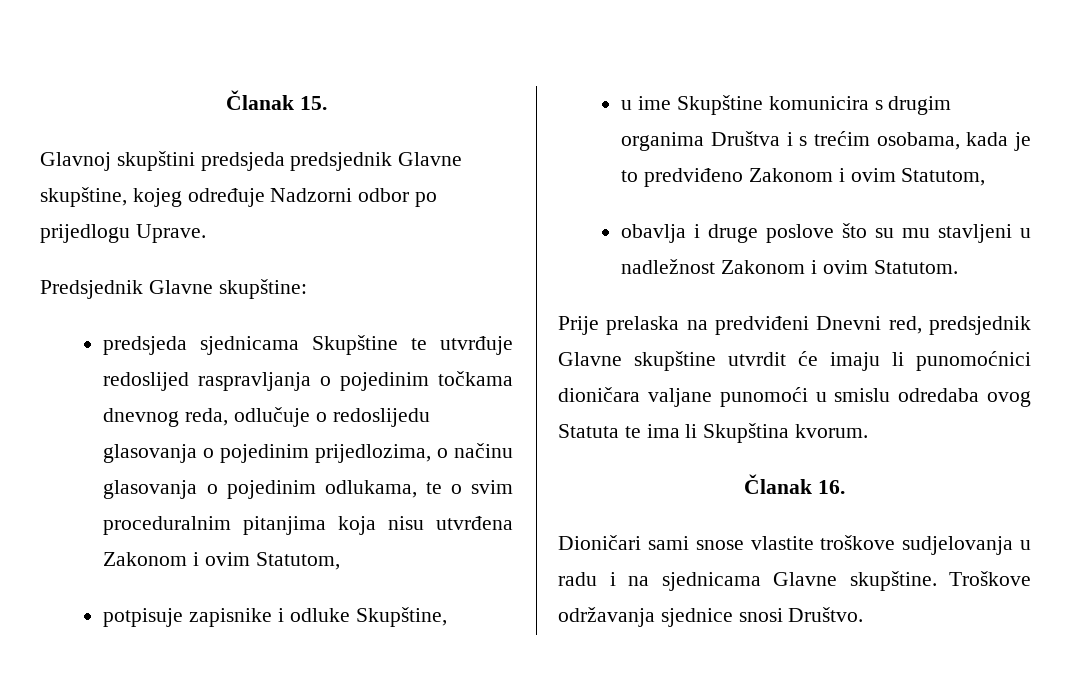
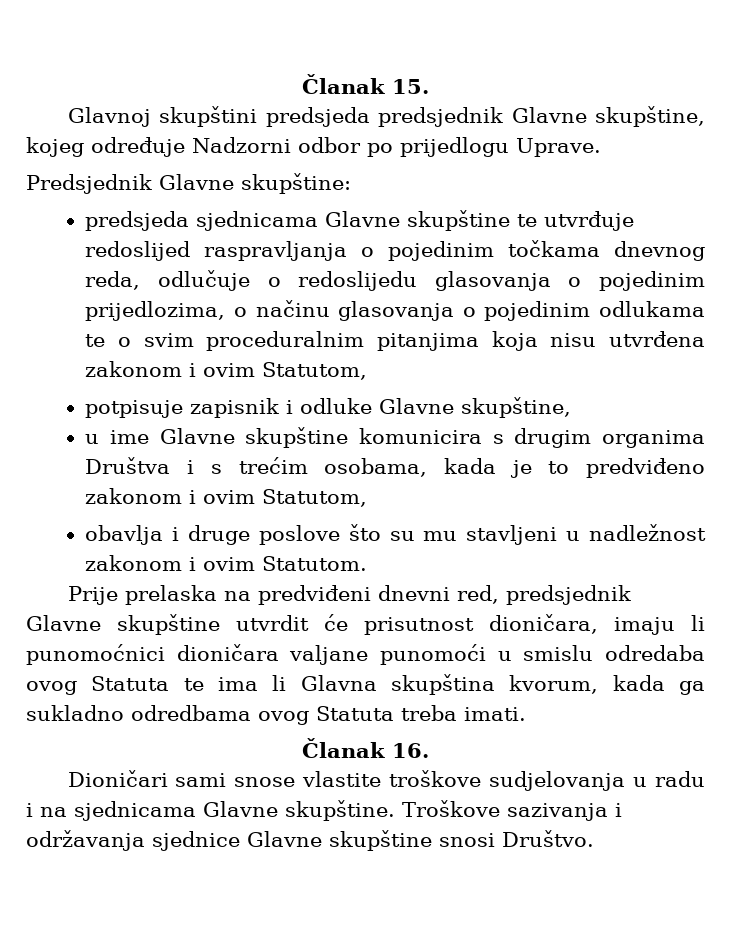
[312,335,399,355] Skupštine -> [325,210,511,231] Glavne skupštine
[324,480,417,498] odlukama, -> [599,301,705,317] odlukama
[103,552,188,566] Zakonom -> [85,361,183,377] zakonom
[189,608,273,627] zapisnike -> [190,398,280,418] zapisnik
[355,607,447,627] Skupštine, -> [379,397,572,418] Glavne skupštine,
[677,95,764,115] Skupštine -> [159,427,349,448] Glavne skupštine
[749,168,834,182] Zakonom -> [85,488,183,504] zakonom
[721,260,806,274] Zakonom -> [85,555,183,571] zakonom
[816,316,882,330] Dnevni -> [377,585,450,601] dnevni
(818, 358) none -> [364,614,598,635] prisutnost dioničara,
[703,423,869,443] Skupština kvorum. -> [300,674,705,695] [26,705,526,725] Glavna skupština kvorum, kada ga sukladno odredbama ovog Statuta treba imati.
[558,607,733,627] održavanja sjednice -> [507,803,622,821] [26,830,432,851] sazivanja i održavanja sjednice Glavne skupštine

